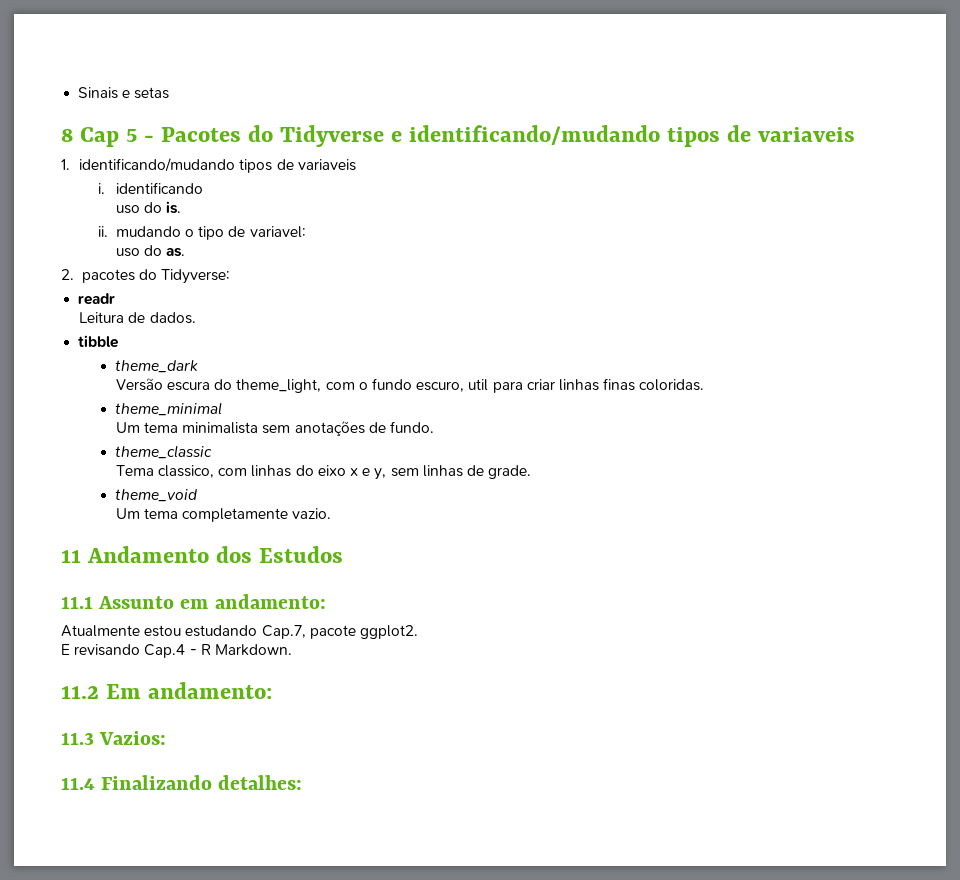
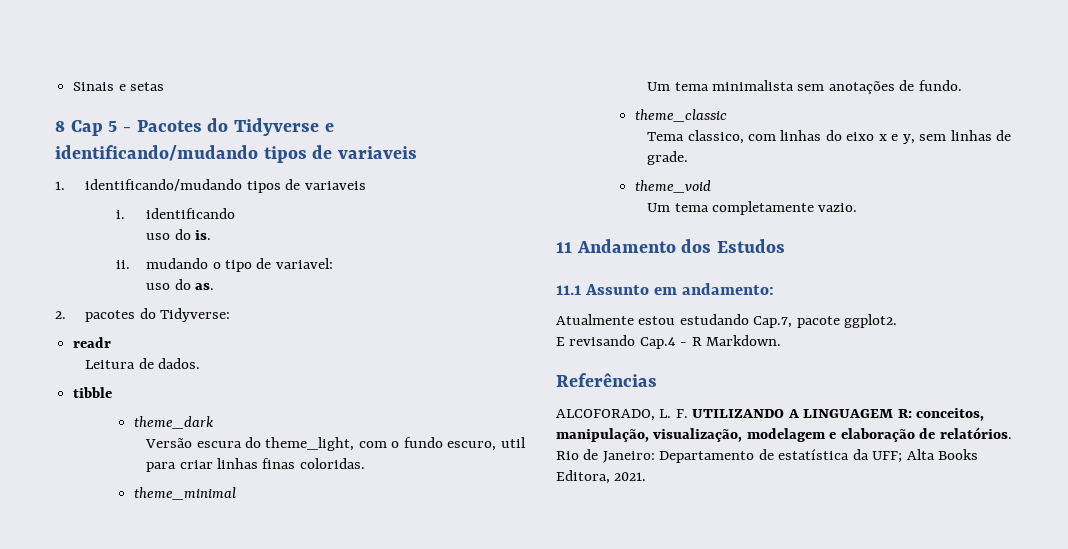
[61,682,273,699] [61,731,167,745] [61,775,303,790] 11.2 Em andamento: // 11.3 Vazios: // 11.4 Finalizando detalhes: -> [556,373,657,387] [556,408,985,421] [556,427,1012,442] [556,449,979,463] [556,470,647,484] Referências // ALCOFORADO, L. F. UTILIZANDO A LINGUAGEM R: conceitos, manipulação, visualização, modelagem e elaboração de relatórios. Rio de Janeiro: Departamento de estatística da UFF; Alta Books Editora, 2021.

